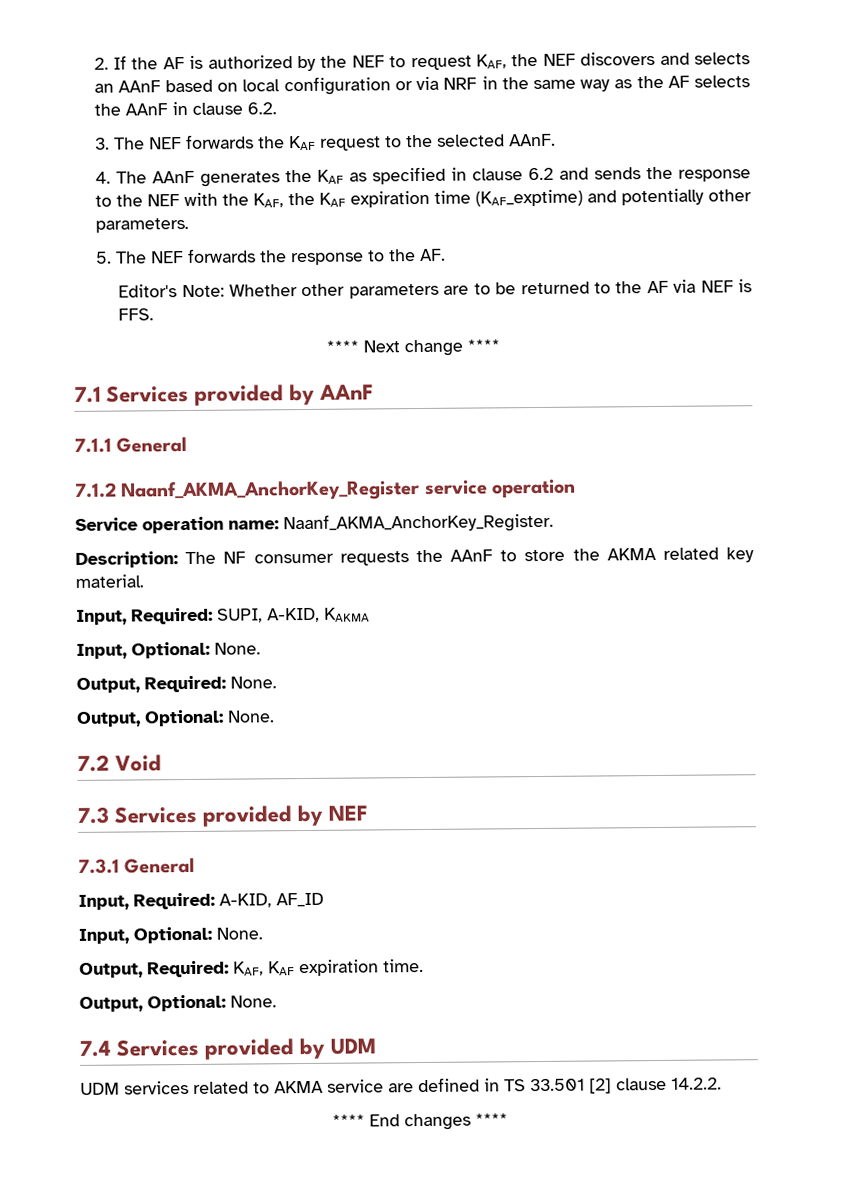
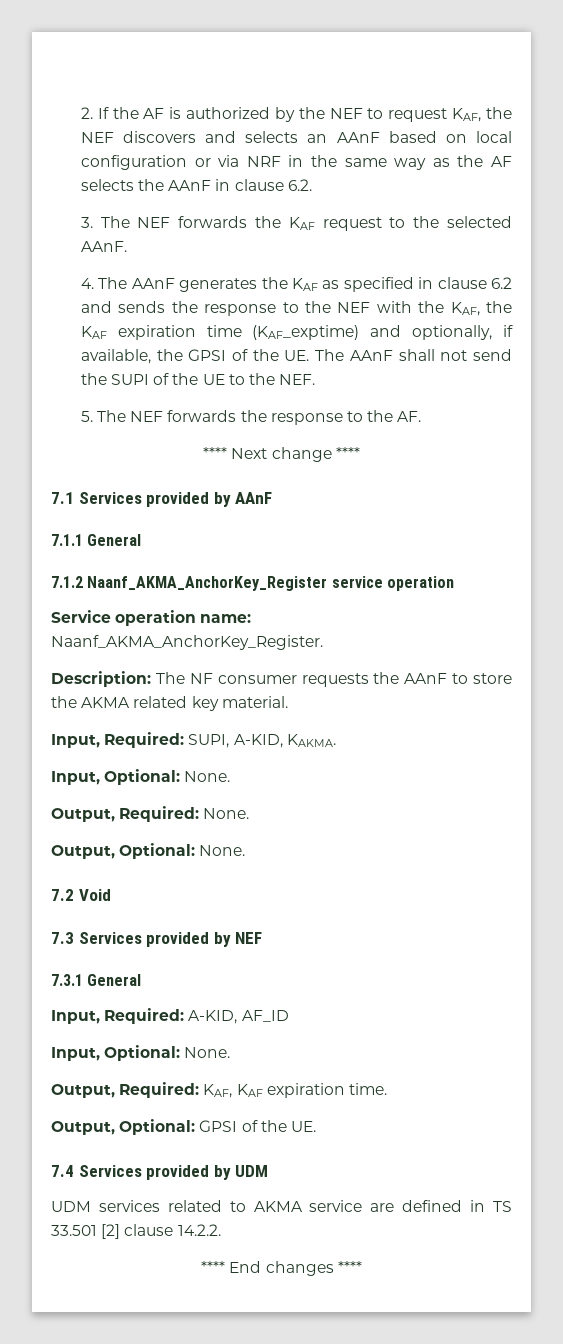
[620,188,753,206] [94,217,189,233] potentially other parameters. -> [412,325,513,340] [80,349,512,364] [80,373,316,385] optionally, if available, the GPSI of the UE. The AAnF shall not send the SUPI of the UE to the NEF.
[118,279,753,299] [118,308,155,321] // Editor's Note: Whether other parameters are to be returned to the AF via NEF is FFS. -> (422, 416) none
[324,607,370,622] KAKMA -> [286,734,336,747] KAKMA.
[230,995,277,1008] None. -> [199,1120,316,1132] GPSI of the UE.

